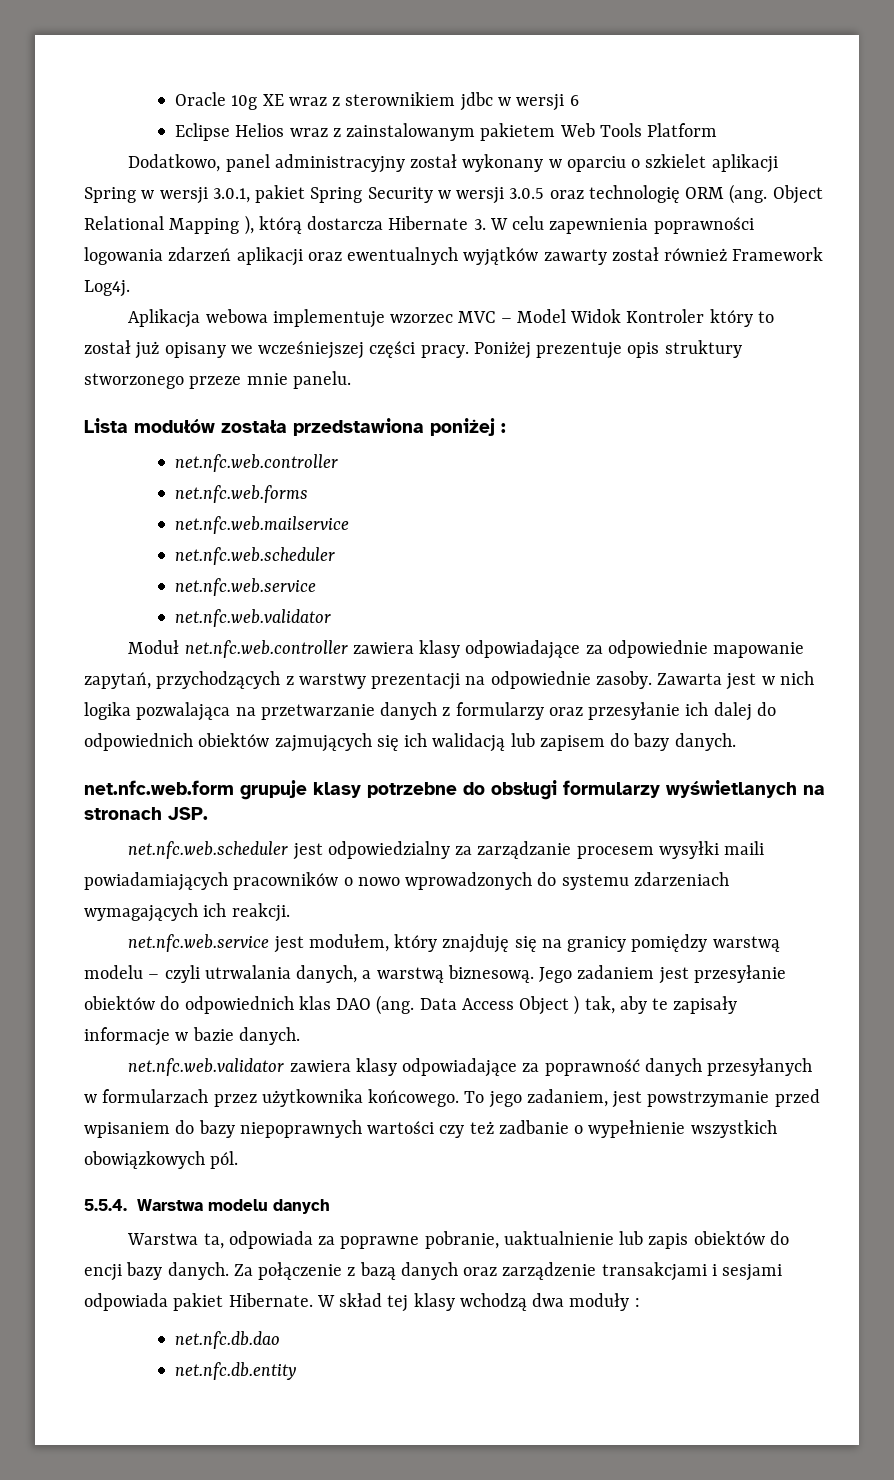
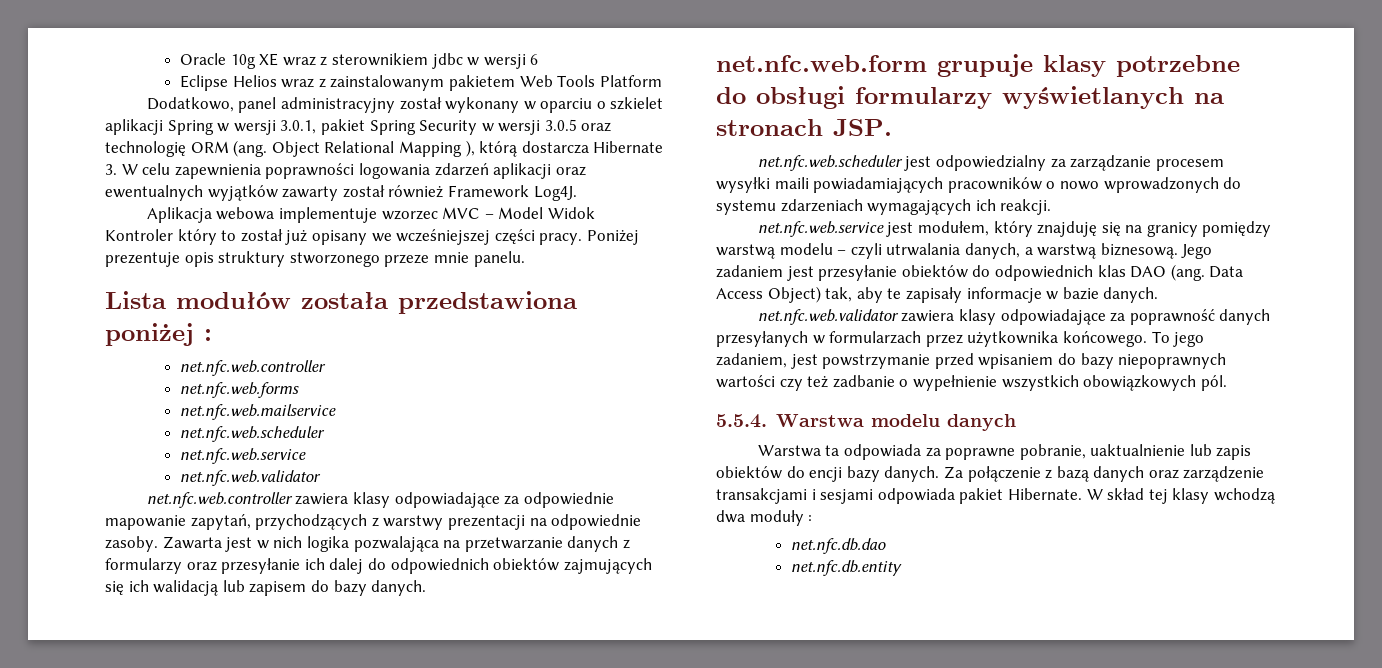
[84,280,130,297] Log4j. -> [533,186,577,201] Log4J.
[128,640,180,654] Moduł -> (322, 478) none
[519,995,580,1015] Object ) -> [767,286,821,303] Object)
[203,1233,224,1249] ta, -> [825,445,840,456] ta

